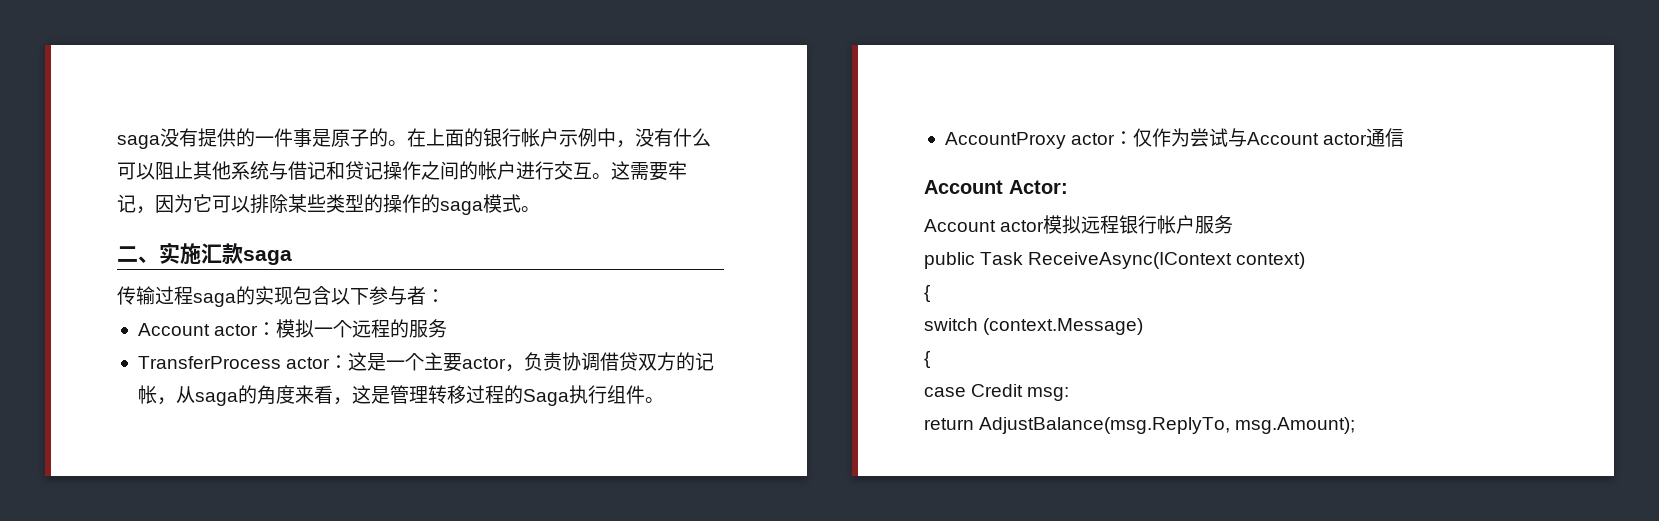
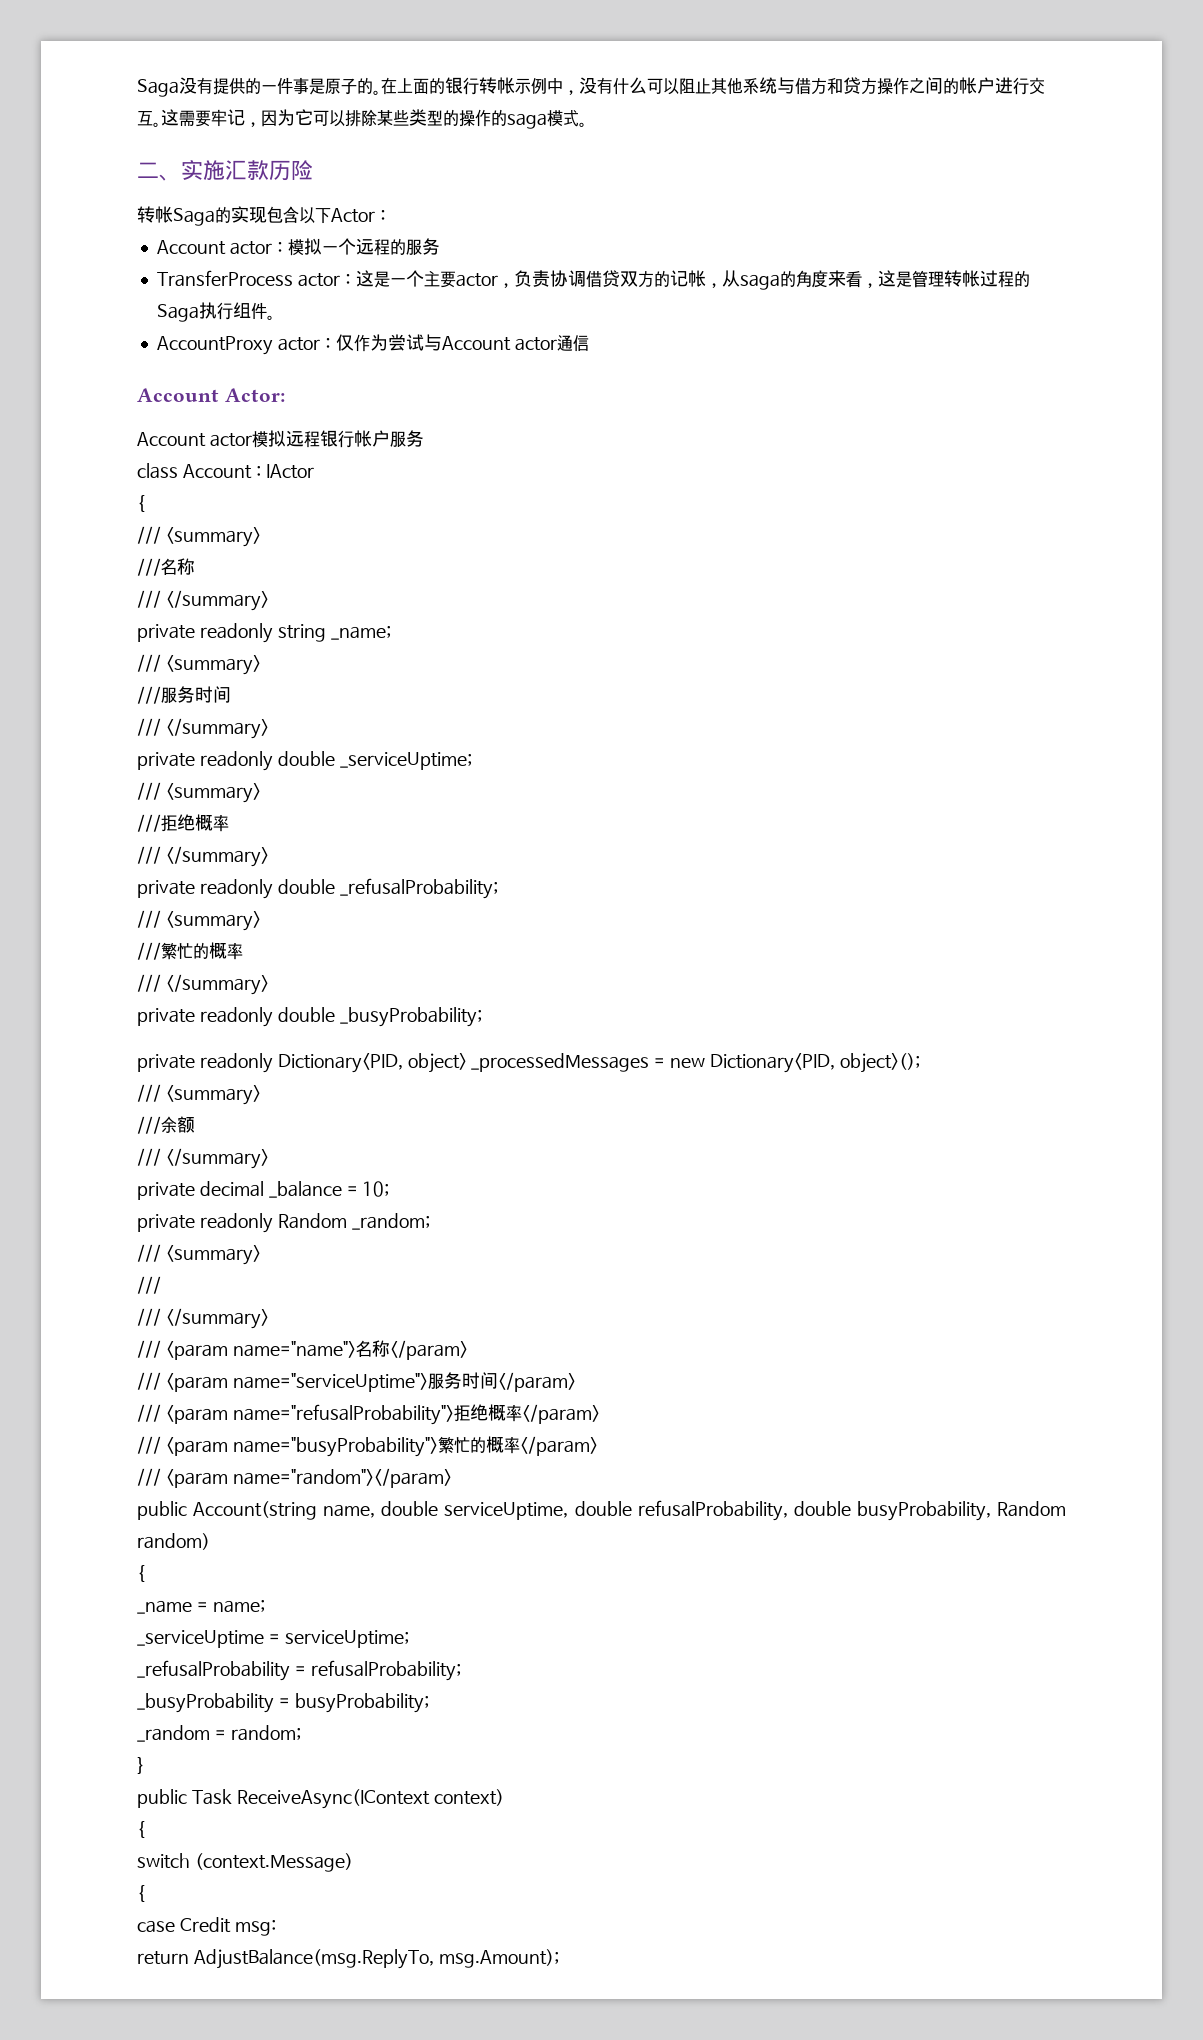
[117,135,160,149] saga -> [137,79,179,97] Saga
[521,128,559,147] 帐户 -> [479,77,515,94] 转帐
[307,161,383,180] 记和贷记 -> [811,77,877,95] 方和贷方
[243,250,292,265] [117,286,236,307] saga // 传输过程saga -> [269,160,313,181] [137,206,215,226] 历险 // 转帐Saga
[369,286,426,305] 参与者 -> [331,208,375,223] Actor
[446,385,466,404] 移 -> [961,270,980,287] 帐
(1234, 224) none -> [137,463,314,479] [137,495,145,512] [137,526,261,547] [137,558,195,576] [137,590,269,611] [137,623,391,643] [137,654,261,675] [137,686,231,704] [137,718,269,739] [137,751,472,771] [137,782,261,803] [137,814,229,832] [137,846,269,867] [137,878,498,899] [137,910,261,931] [137,942,243,960] [137,974,269,995] [137,1007,482,1027] [137,1053,920,1073] [137,1084,261,1105] [137,1116,195,1134] [137,1148,269,1169] [137,1181,390,1200] [137,1213,430,1233] [137,1244,261,1265] [137,1276,161,1294] [137,1308,269,1329] [137,1340,468,1360] [137,1372,576,1392] [137,1404,600,1425] [137,1436,598,1457] [137,1468,452,1488] [137,1500,1067,1521] [137,1533,210,1550] [137,1565,145,1582] [137,1599,265,1614] [137,1630,409,1648] [137,1660,461,1681] [137,1693,429,1713] [137,1725,301,1742] [137,1757,145,1774] // class Account : IActor // { // /// <summary> // ///名称 // /// </summary> // private readonly string _name; // /// <summary> // ///服务时间 // /// </summary> // private readonly double _serviceUptime; // /// <summary> // ///拒绝概率 // /// </summary> // private readonly double _refusalProbability; // /// <summary> // ///繁忙的概率 // /// </summary> // private readonly double _busyProbability; // private readonly Dictionary<PID, object> _processedMessages = new Dictionary<PID, object>(); // /// <summary> // ///余额 // /// </summary> // private decimal _balance = 10; // private readonly Random _random; // /// <summary> // /// // /// </summary> // /// <param name="name">名称</param> // /// <param name="serviceUptime">服务时间</param> // /// <param name="refusalProbability">拒绝概率</param> // /// <param name="busyProbability">繁忙的概率</param> // /// <param name="random"></param> // public Account(string name, double serviceUptime, double refusalProbability, double busyProbability, Random random) // { // _name = name; // _serviceUptime = serviceUptime; // _refusalProbability = refusalProbability; // _busyProbability = busyProbability; // _random = random; // }

